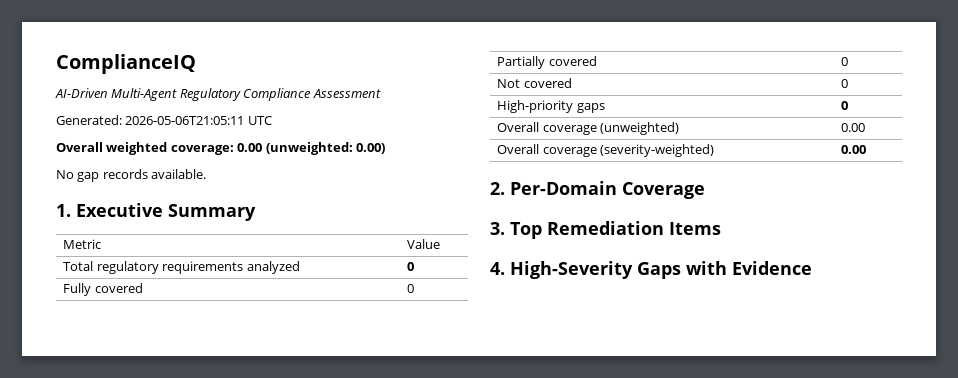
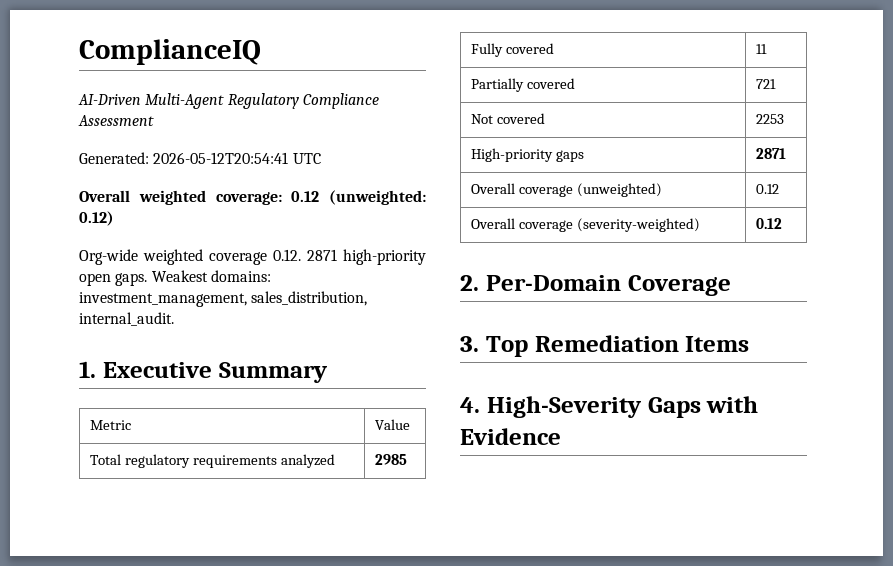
[125,116,245,125] 2026-05-06T21:05:11 -> [153,152,289,164] 2026-05-12T20:54:41
[237,142,385,155] [56,169,207,182] 0.00 (unweighted: 0.00) // No gap records available. -> [291,190,426,205] [79,211,114,226] [79,249,426,265] [79,270,271,286] [79,291,368,307] [79,312,174,326] 0.12 (unweighted: 0.12) // Org-wide weighted coverage 0.12. 2871 high-priority open gaps. Weakest domains: investment_management, sales_distribution, internal_audit.
[407,262,415,271] 0 -> [375,454,408,465] 2985
[407,284,415,293] 0 -> [756,44,768,54] 11
[841,57,849,66] 0 -> [756,79,777,89] 721
[841,79,849,88] 0 -> [756,114,785,124] 2253
[841,101,849,110] 0 -> [756,148,787,159] 2871
[841,123,866,132] 0.00 -> [756,184,780,194] 0.12
[841,145,867,154] 0.00 -> [756,218,783,229] 0.12

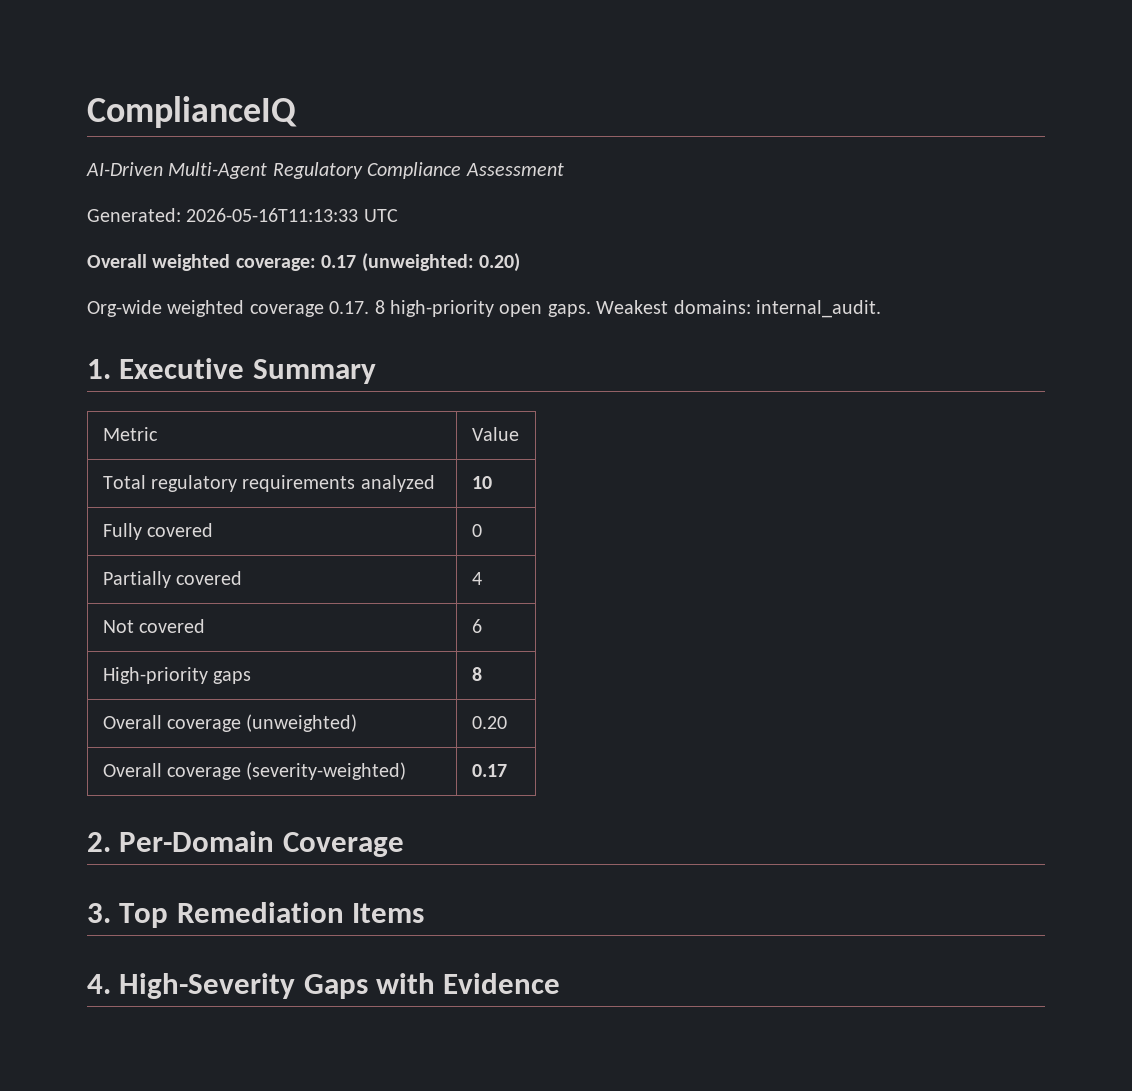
[153,152,289,164] 2026-05-12T20:54:41 -> [186,208,359,222] 2026-05-16T11:13:33
[291,190,426,205] [79,211,114,226] 0.12 (unweighted: 0.12) -> [321,253,520,272] 0.17 (unweighted: 0.20)
[273,249,337,261] 0.12. 2871 -> [329,300,385,314] 0.17. 8
[79,291,368,307] investment_management, sales_distribution, -> (751, 307) none
[375,454,408,465] 2985 -> [471,476,492,489] 10
[756,44,768,54] 11 -> [471,524,482,537] 0
[756,79,777,89] 721 -> [471,572,482,585] 4
[756,114,785,124] 2253 -> [471,619,482,633] 6
[756,148,787,159] 2871 -> [471,667,482,681] 8
[756,184,780,194] 0.12 -> [471,716,507,729] 0.20
[756,218,783,229] 0.12 -> [471,764,507,777] 0.17

